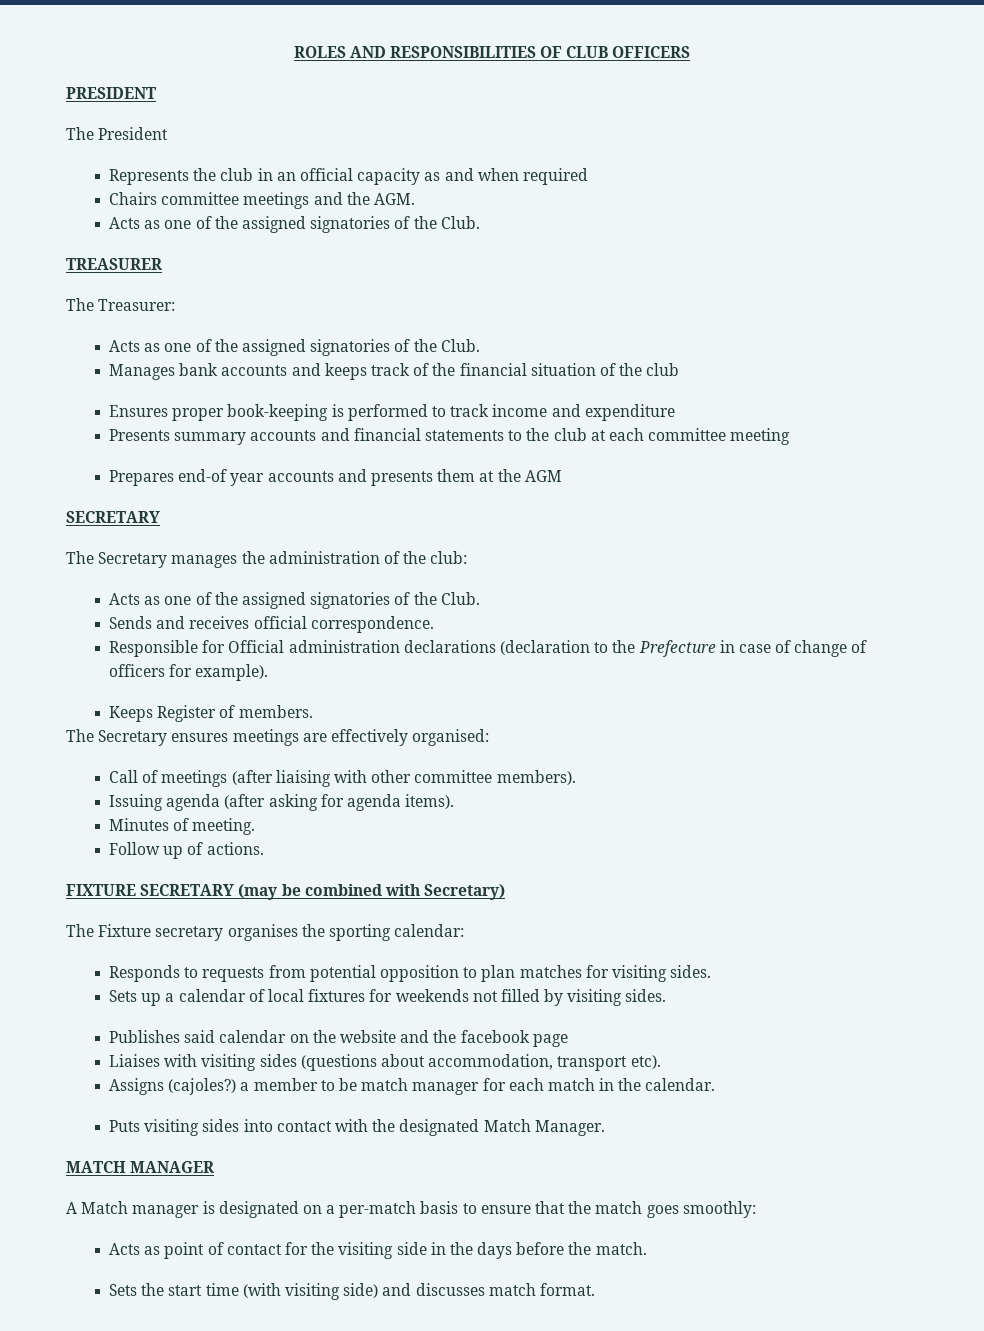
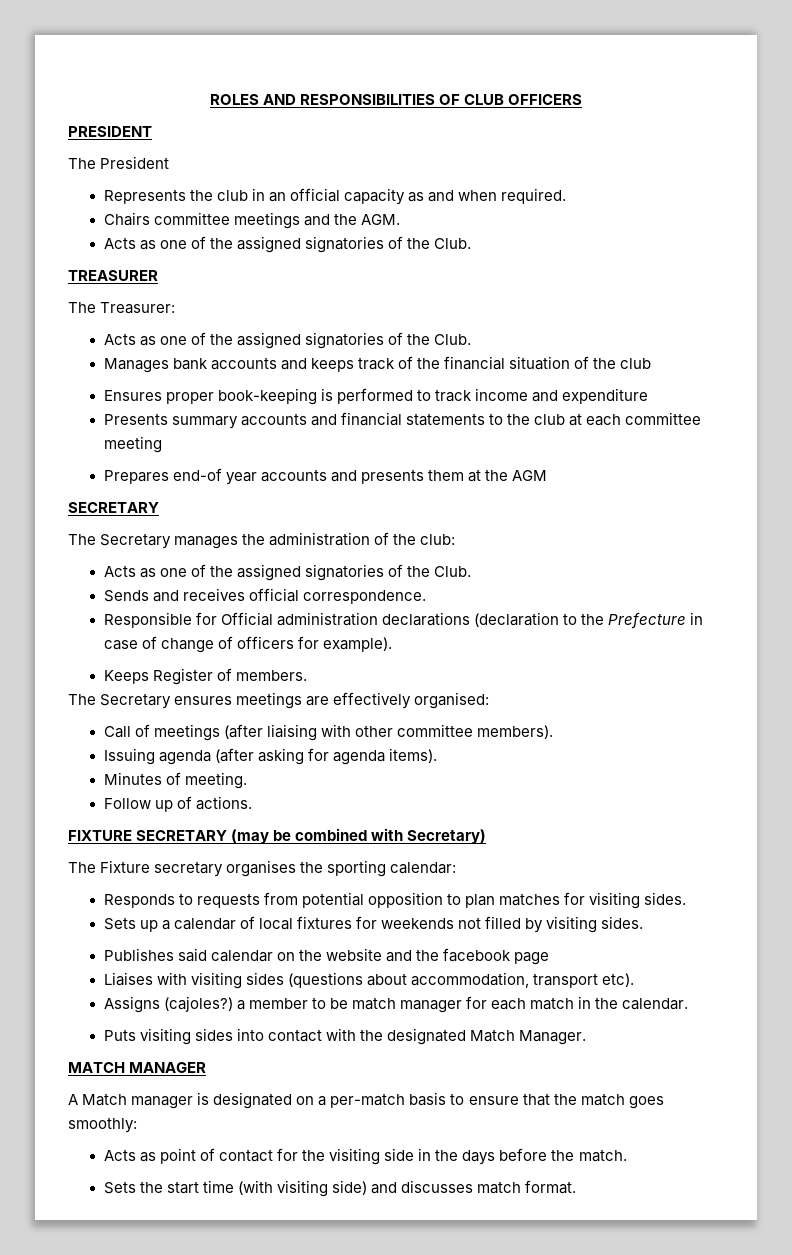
[522,168,588,185] required -> [501,188,567,204] required.

